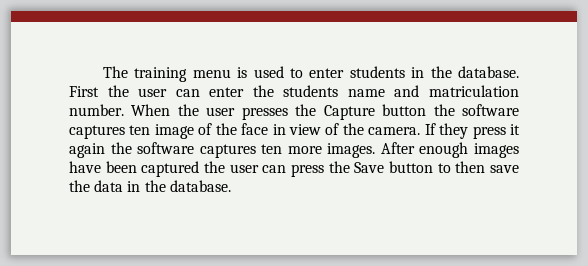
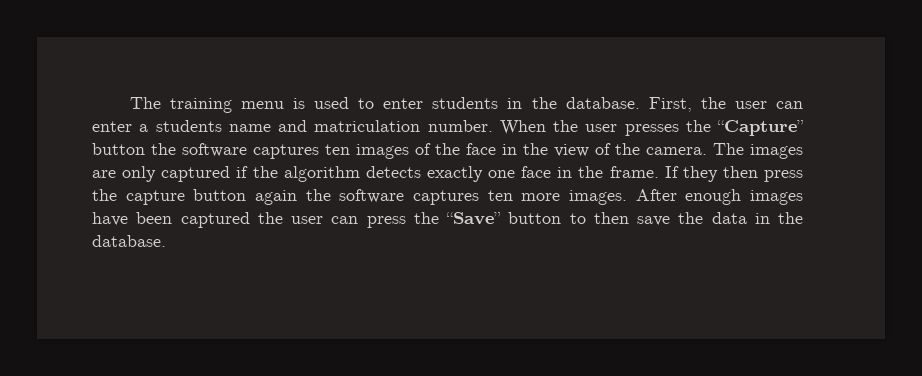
[69,86,99,97] First -> [648,97,692,112] First,
[252,85,274,97] the -> [139,124,149,132] a
[323,105,375,120] Capture -> [717,120,804,136] “Capture”
[154,124,194,139] image -> [356,144,409,159] images
(286, 129) none -> [523,143,548,155] the
[424,123,520,139] If they press it -> [713,143,803,159] [92,166,803,182] [92,189,247,205] The images are only captured if the algorithm detects exactly one face in the frame. If they then press the capture button
[354,162,385,173] Save -> [446,212,501,225] “Save”

